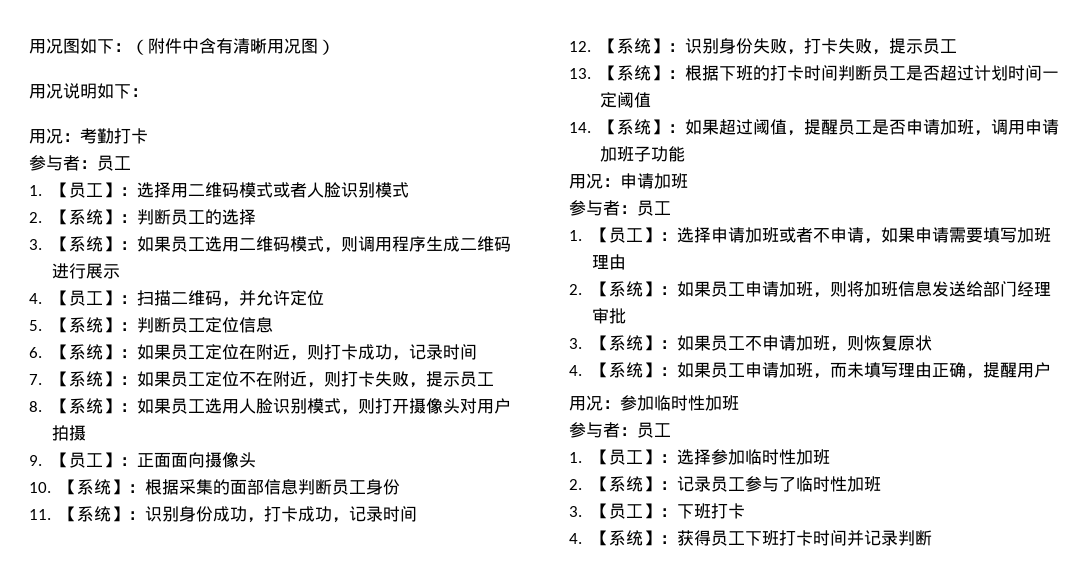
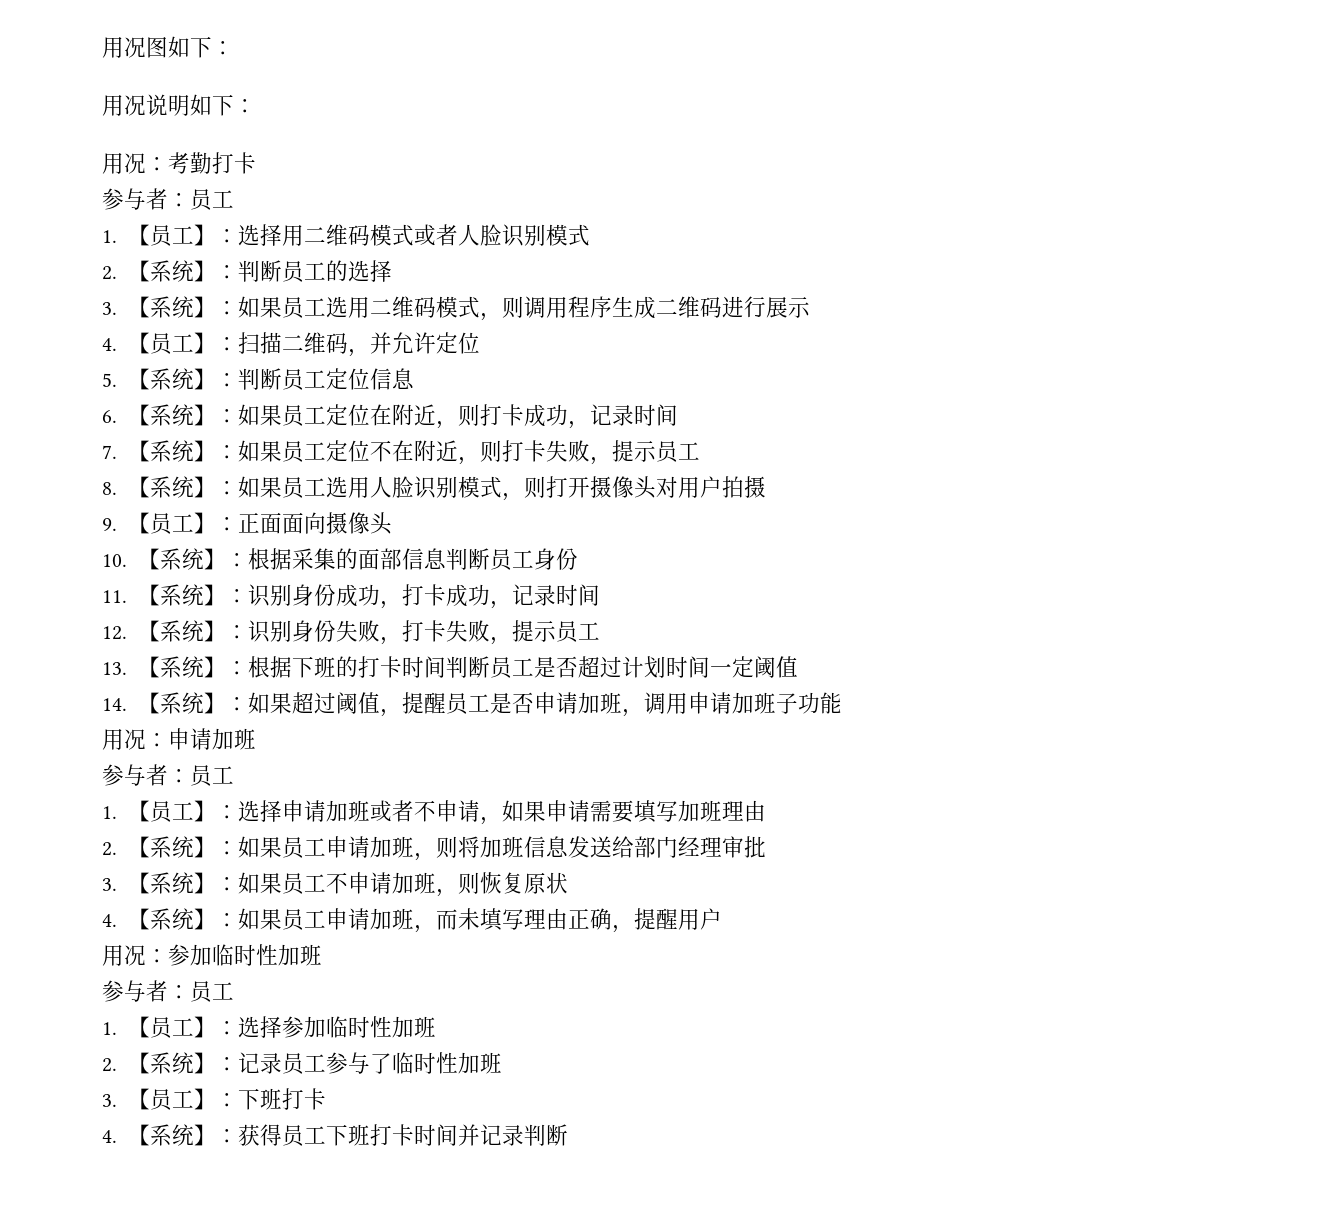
[131,38,335,55] （附件中含有清晰用况图） -> (234, 48) none

